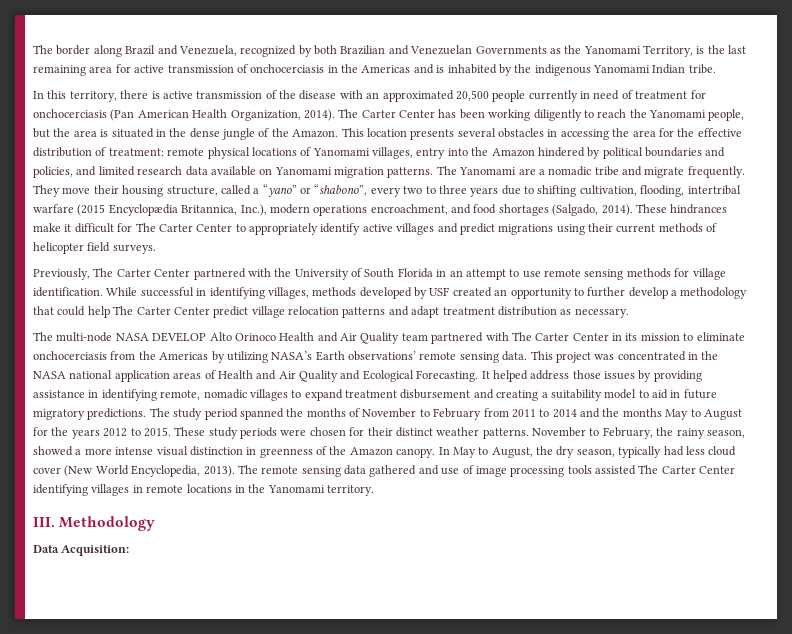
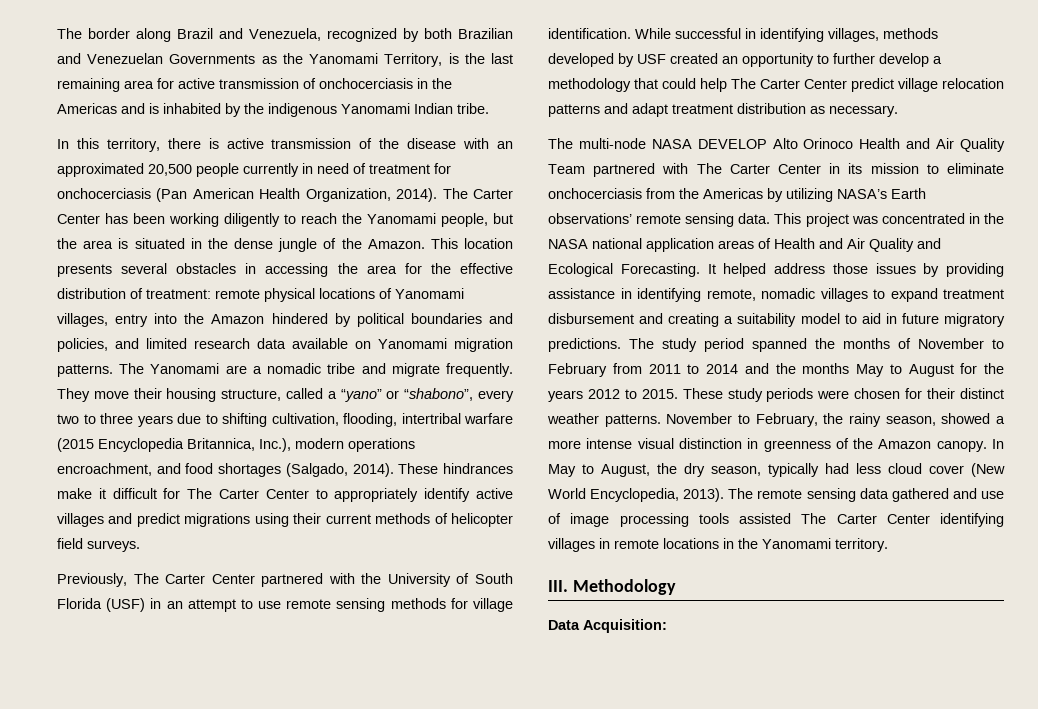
[108,204,178,216] Encyclopædia -> [98,438,184,452] Encyclopedia
(433, 273) none -> [106,598,146,612] (USF)
[401,333,428,341] team -> [548,164,585,174] Team

